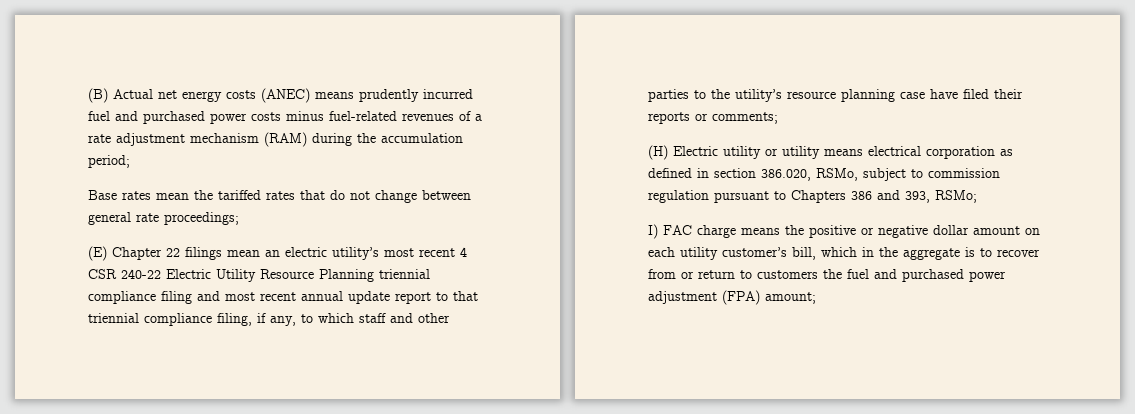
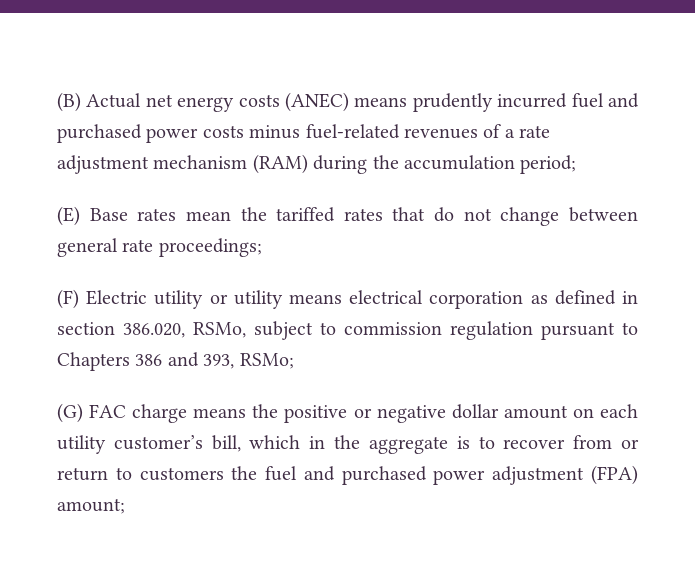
(130, 161) none -> [57,206,80,226] (E)
[88,246,467,261] [88,269,430,282] [88,291,478,304] [88,313,450,326] [648,89,1023,102] [648,112,778,124] [648,145,668,160] (E) Chapter 22 filings mean an electric utility’s most recent 4 CSR 240-22 Electric Utility Resource Planning triennial compliance filing and most recent annual update report to that triennial compliance filing, if any, to which staff and other parties to the utility’s resource planning case have filed their reports or comments; // (H) -> [57,289,79,309] (F)
[648,224,658,239] I) -> [57,403,83,423] (G)

